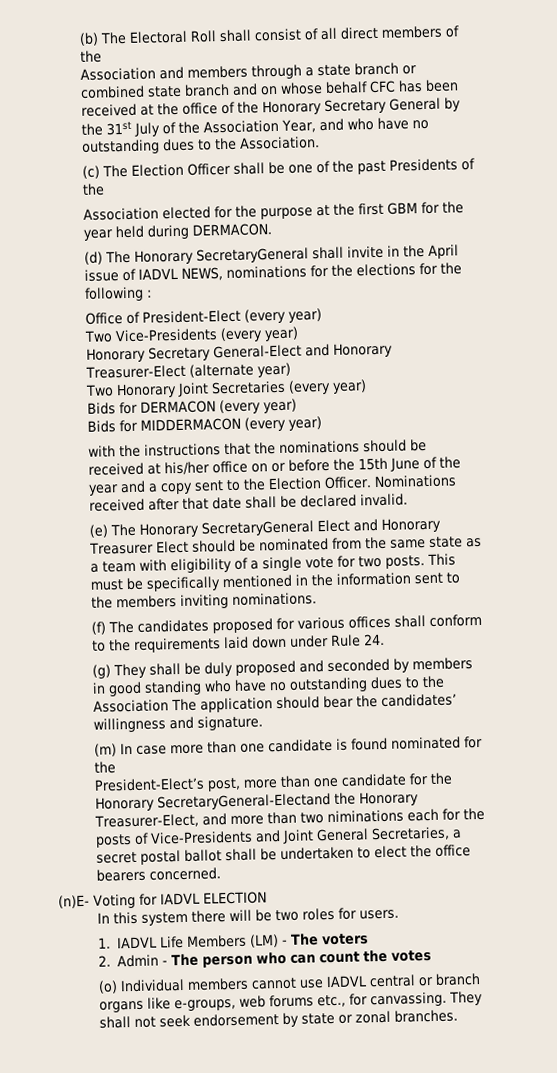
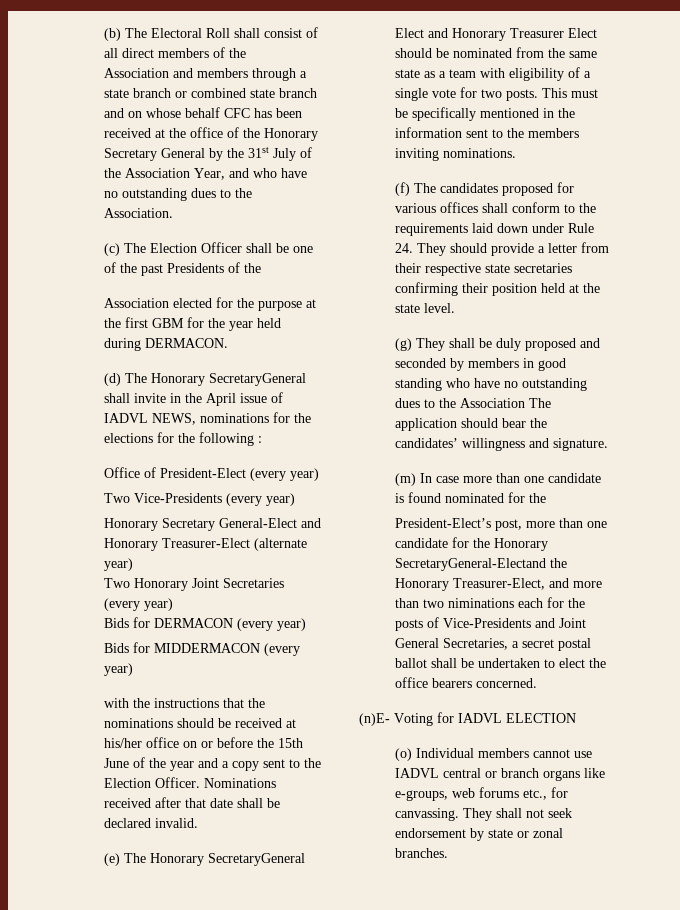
(385, 639) none -> [416,242,609,256] [394,263,572,276] [394,282,600,296] [394,303,455,313] They should provide a letter from their respective state secretaries confirming their position held at the state level.
[96,907,399,926] [97,933,369,949] [97,949,432,968] // In this system there will be two roles for users. // 1. IADVL Life Members (LM) - The voters // 2. Admin - The person who can count the votes -> (576, 718) none

